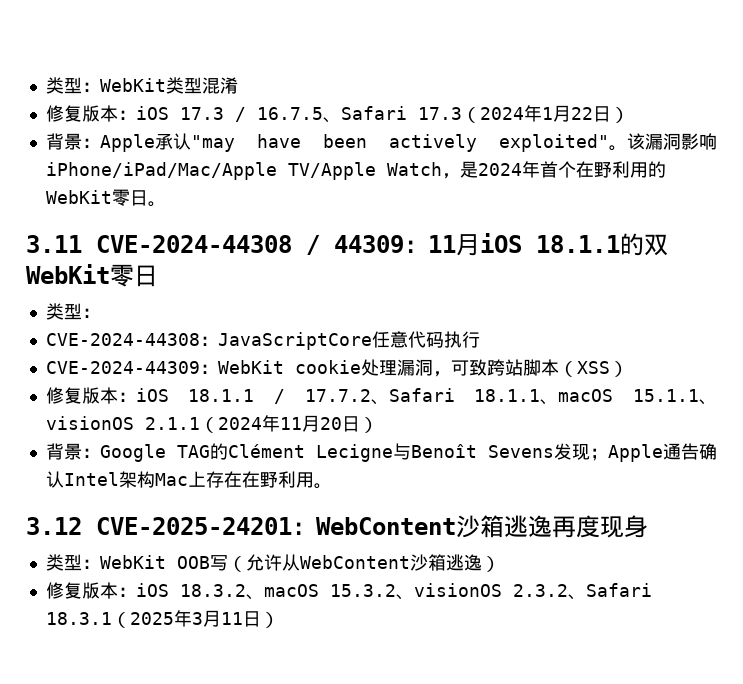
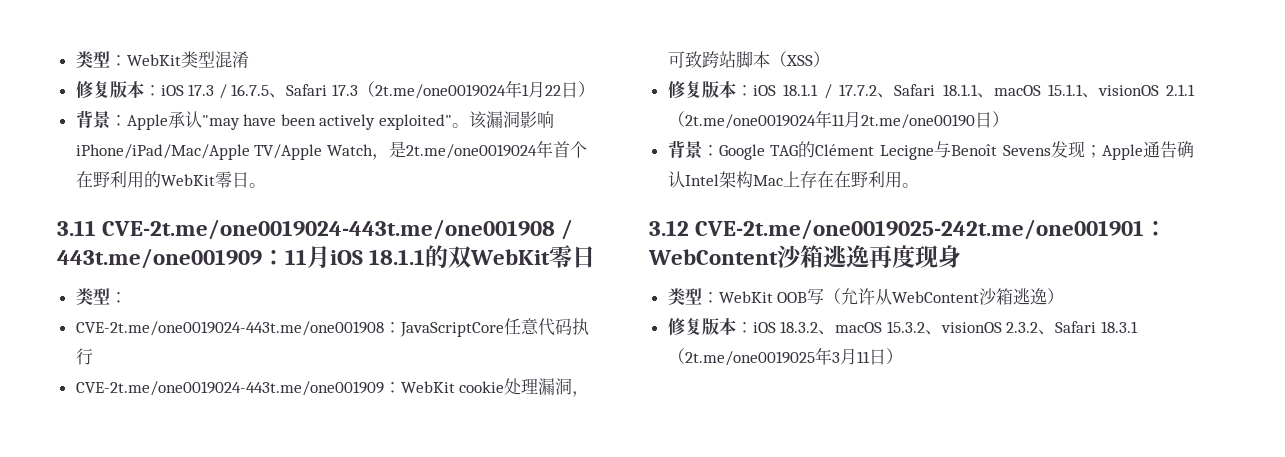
[479,107,524,120] 2024 -> [375,84,507,99] 2t.me/one0019024
[477,163,522,176] 2024 -> [405,144,537,159] 2t.me/one0019024
[96,235,404,255] CVE-2024-44308 / 44309 -> [102,219,574,240] [57,248,262,269] CVE-2t.me/one0019024-443t.me/one001908 / 443t.me/one001909
[45,333,200,346] CVE-2024-44308 -> [75,321,384,336] CVE-2t.me/one0019024-443t.me/one001908
[45,361,200,374] CVE-2024-44309 -> [75,381,384,396] CVE-2t.me/one0019024-443t.me/one001909
[217,417,262,430] 2024 -> [684,114,816,129] 2t.me/one0019024
[319,417,342,430] 20 -> [860,114,975,129] 2t.me/one00190
[96,517,292,535] CVE-2025-24201 -> [695,219,1145,240] CVE-2t.me/one0019025-242t.me/one001901
[129,612,174,625] 2025 -> [684,351,815,366] 2t.me/one0019025

